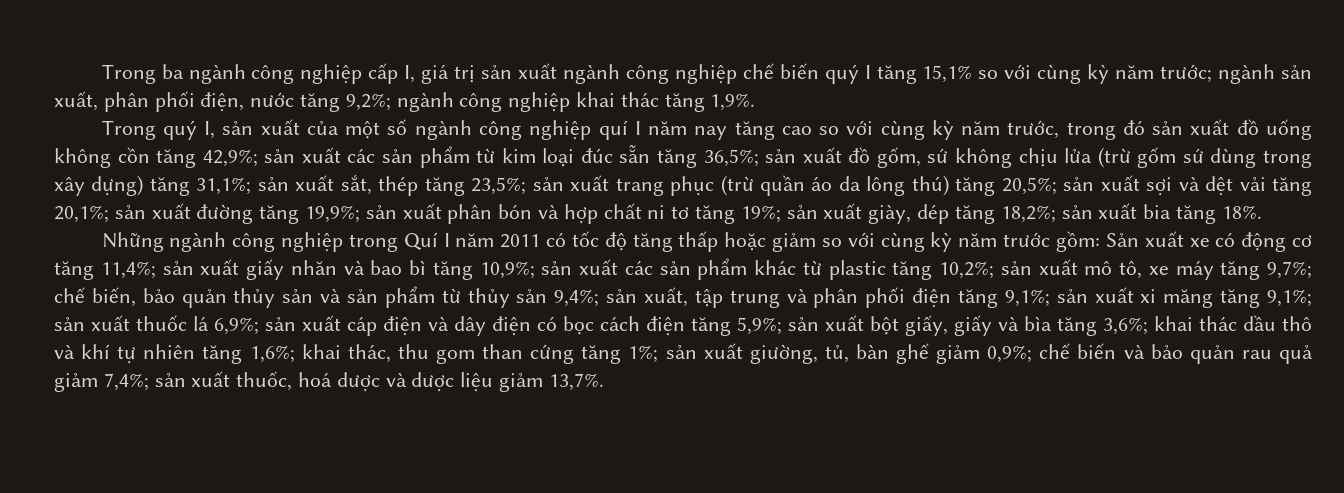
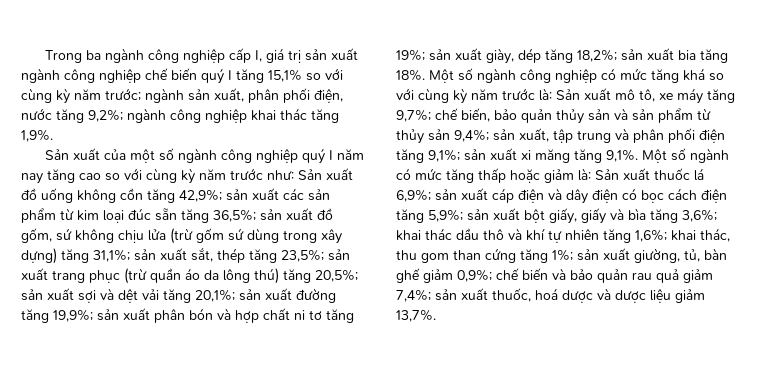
[101,120,254,140] Trong quý I, sản -> [44,149,69,160] Sản
[598,120,628,140] quí -> [301,148,325,164] quý
[1007,120,1184,140] trước, trong đó sản -> [230,168,322,180] trước như: Sản
[101,231,1312,252] [54,258,1078,280] // Những ngành công nghiệp trong Quí I năm 2011 có tốc độ tăng thấp hoặc giảm so với cùng kỳ năm trước gồm: Sản xuất xe có động cơ tăng 11,4%; sản xuất giấy nhăn và bao bì tăng 10,9%; sản xuất các sản phẩm khác từ plastic tăng 10,2%; sản xuất -> [429,68,724,83] [396,88,611,104] Một số ngành công nghiệp có mức tăng khá so với cùng kỳ năm trước là: Sản xuất
[1267,289,1313,307] [54,317,85,331] 9,1%; sản -> [606,148,729,163] [396,168,619,183] 9,1%. Một số ngành có mức tăng thấp hoặc giảm là: Sản

